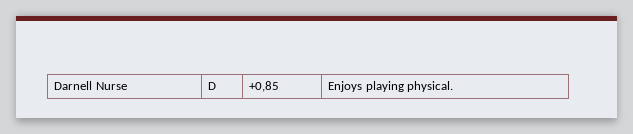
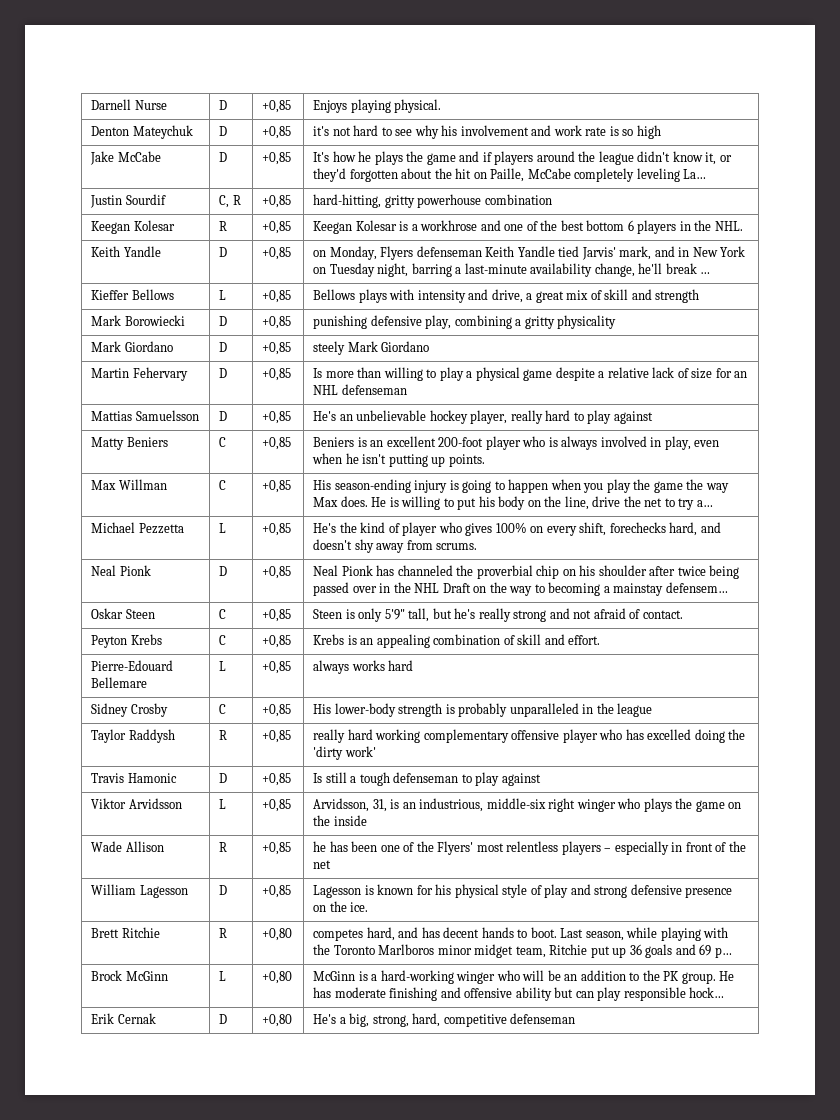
(454, 86) none -> [91,125,193,139] [219,126,228,136] [262,126,292,139] [313,125,661,139] [90,151,161,165] [219,152,228,162] [262,152,292,165] [313,151,732,165] [313,168,707,182] [90,194,166,208] [219,195,241,208] [262,195,292,208] [313,194,552,208] [91,220,175,234] [219,221,228,231] [262,221,292,234] [313,220,743,234] [91,246,161,257] [219,247,228,257] [262,247,292,260] [313,246,746,260] [313,263,711,277] [91,289,174,300] [219,290,227,300] [262,290,292,303] [313,289,700,303] [91,315,185,326] [219,316,228,326] [262,316,292,329] [313,315,617,329] [91,341,173,352] [219,342,228,352] [262,342,292,355] [313,341,430,355] [91,367,188,381] [219,368,228,378] [262,368,292,381] [313,367,748,381] [313,384,407,395] [91,410,199,421] [219,411,228,421] [262,411,292,424] [313,410,653,424] [91,437,168,450] [219,437,227,447] [262,437,292,450] [313,436,720,450] [312,453,485,467] [91,479,167,490] [219,480,227,490] [262,480,292,493] [313,479,729,493] [313,496,713,510] [91,522,184,534] [219,523,227,533] [262,523,292,536] [313,522,721,536] [313,539,478,553] [91,565,151,576] [219,566,228,576] [262,566,292,579] [313,565,740,579] [313,582,728,596] [91,608,155,619] [219,609,227,619] [262,609,292,622] [313,608,683,622] [91,634,162,648] [219,635,227,645] [262,635,292,648] [313,634,601,648] [91,660,174,671] [91,677,148,688] [219,661,227,671] [262,661,292,674] [313,660,414,674] [91,703,168,717] [219,704,227,714] [262,704,292,717] [313,703,653,717] [91,729,175,743] [219,730,228,740] [262,730,292,743] [313,729,746,743] [313,746,376,760] [91,773,177,783] [219,773,228,783] [262,773,292,786] [313,772,541,786] [91,798,182,809] [219,799,227,809] [262,799,292,812] [313,798,742,812] [313,815,367,826] [91,841,164,852] [219,842,228,852] [262,842,292,855] [313,841,746,855] [313,860,332,869] [91,884,188,898] [219,885,228,895] [262,885,292,898] [313,884,733,898] [313,901,369,912] [91,927,160,938] [219,928,228,938] [262,928,293,941] [313,927,729,941] [313,944,732,958] [91,970,168,981] [219,971,227,981] [262,971,293,984] [313,970,735,984] [313,987,725,1001] [91,1013,156,1024] [219,1014,228,1024] [262,1014,293,1027] [313,1013,576,1027] // Denton Mateychuk | D | +0,85 | it's not hard to see why his involvement and work rate is so high // Jake McCabe | D | +0,85 | It's how he plays the game and if players around the league didn't know it, or they'd forgotten about the hit on Paille, McCabe completely leveling La… // Justin Sourdif | C, R | +0,85 | hard-hitting, gritty powerhouse combination // Keegan Kolesar | R | +0,85 | Keegan Kolesar is a workhrose and one of the best bottom 6 players in the NHL. // Keith Yandle | D | +0,85 | on Monday, Flyers defenseman Keith Yandle tied Jarvis' mark, and in New York on Tuesday night, barring a last-minute availability change, he'll break … // Kieffer Bellows | L | +0,85 | Bellows plays with intensity and drive, a great mix of skill and strength // Mark Borowiecki | D | +0,85 | punishing defensive play, combining a gritty physicality // Mark Giordano | D | +0,85 | steely Mark Giordano // Martin Fehervary | D | +0,85 | Is more than willing to play a physical game despite a relative lack of size for an NHL defenseman // Mattias Samuelsson | D | +0,85 | He's an unbelievable hockey player, really hard to play against // Matty Beniers | C | +0,85 | Beniers is an excellent 200-foot player who is always involved in play, even when he isn't putting up points. // Max Willman | C | +0,85 | His season-ending injury is going to happen when you play the game the way Max does. He is willing to put his body on the line, drive the net to try a… // Michael Pezzetta | L | +0,85 | He's the kind of player who gives 100% on every shift, forechecks hard, and doesn't shy away from scrums. // Neal Pionk | D | +0,85 | Neal Pionk has channeled the proverbial chip on his shoulder after twice being passed over in the NHL Draft on the way to becoming a mainstay defensem… // Oskar Steen | C | +0,85 | Steen is only 5'9" tall, but he's really strong and not afraid of contact. // Peyton Krebs | C | +0,85 | Krebs is an appealing combination of skill and effort. // Pierre-Edouard Bellemare | L | +0,85 | always works hard // Sidney Crosby | C | +0,85 | His lower-body strength is probably unparalleled in the league // Taylor Raddysh | R | +0,85 | really hard working complementary offensive player who has excelled doing the 'dirty work' // Travis Hamonic | D | +0,85 | Is still a tough defenseman to play against // Viktor Arvidsson | L | +0,85 | Arvidsson, 31, is an industrious, middle-six right winger who plays the game on the inside // Wade Allison | R | +0,85 | he has been one of the Flyers' most relentless players – especially in front of the net // William Lagesson | D | +0,85 | Lagesson is known for his physical style of play and strong defensive presence on the ice. // Brett Ritchie | R | +0,80 | competes hard, and has decent hands to boot. Last season, while playing with the Toronto Marlboros minor midget team, Ritchie put up 36 goals and 69 p… // Brock McGinn | L | +0,80 | McGinn is a hard-working winger who will be an addition to the PK group. He has moderate finishing and offensive ability but can play responsible hock… // Erik Cernak | D | +0,80 | He's a big, strong, hard, competitive defenseman

